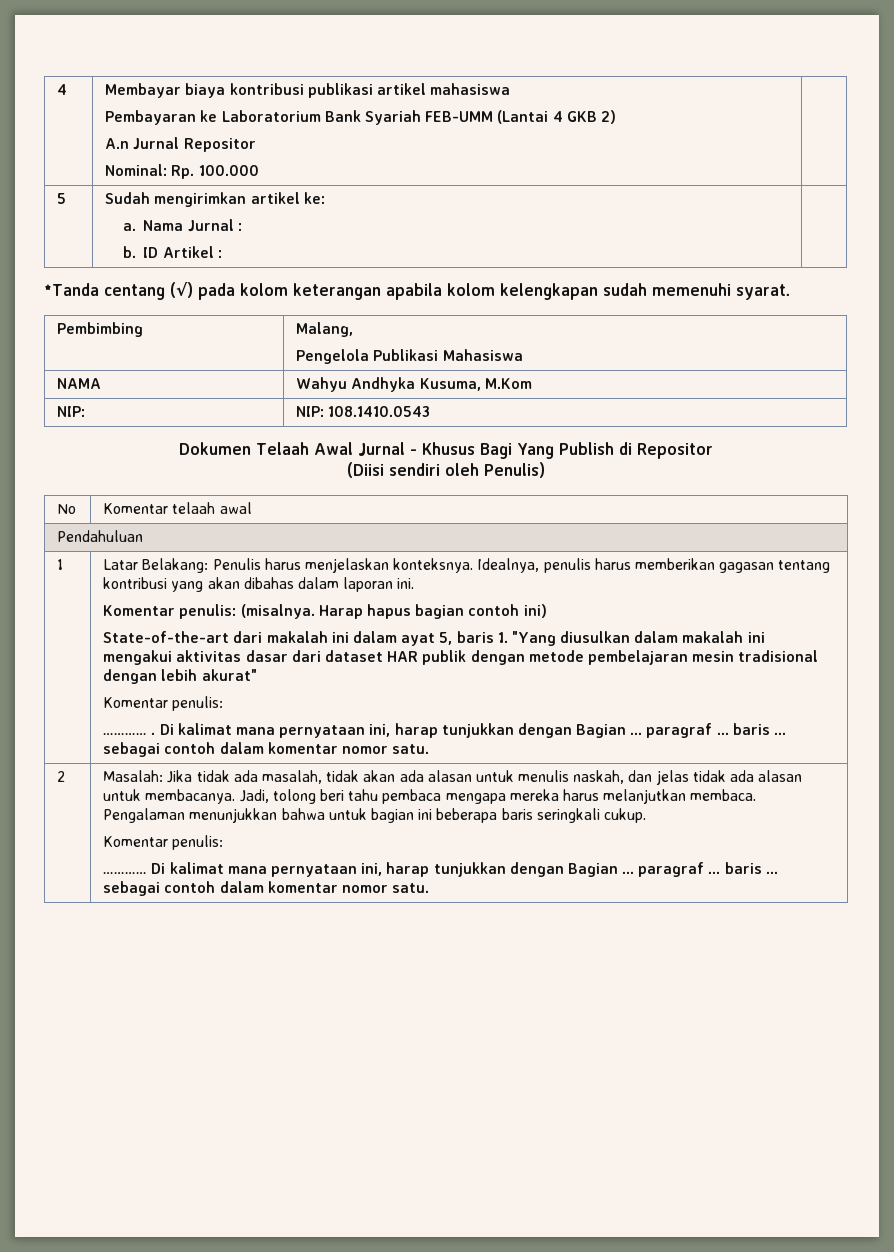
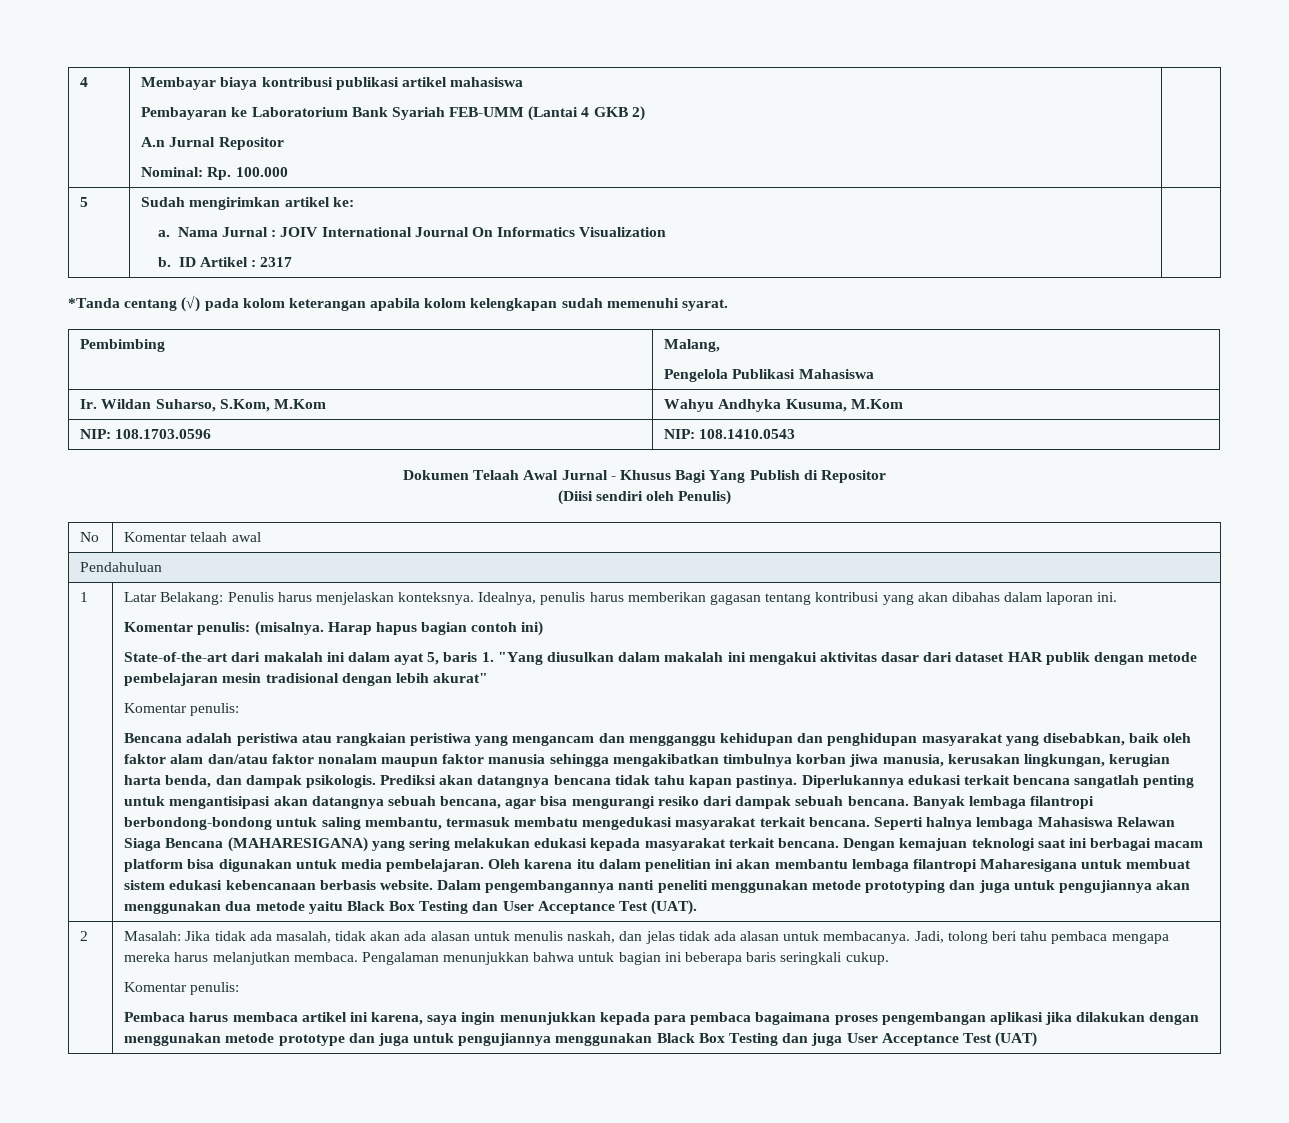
(242, 227) none -> [280,227,667,237] JOIV International Journal On Informatics Visualization
(222, 254) none -> [260,257,293,267] 2317
[57,378,102,389] NAMA -> [80,399,326,412] Ir. Wildan Suharso, S.Kom, M.Kom
(86, 411) none -> [115,429,212,439] 108.1703.0596
[103,723,786,738] [103,742,430,757] ………… . Di kalimat mana pernyataan ini, harap tunjukkan dengan Bagian ... paragraf ... baris ... sebagai contoh dalam komentar nomor satu. -> [124,733,1192,746] [124,754,1171,767] [124,775,1195,788] [124,796,1095,809] [124,817,1175,830] [124,837,1204,852] [124,859,1192,872] [124,880,1191,893] [124,900,698,915] Bencana adalah peristiwa atau rangkaian peristiwa yang mengancam dan mengganggu kehidupan dan penghidupan masyarakat yang disebabkan, baik oleh faktor alam dan/atau faktor nonalam maupun faktor manusia sehingga mengakibatkan timbulnya korban jiwa manusia, kerusakan lingkungan, kerugian harta benda, dan dampak psikologis. Prediksi akan datangnya bencana tidak tahu kapan pastinya. Diperlukannya edukasi terkait bencana sangatlah penting untuk mengantisipasi akan datangnya sebuah bencana, agar bisa mengurangi resiko dari dampak sebuah bencana. Banyak lembaga filantropi berbondong-bondong untuk saling membantu, termasuk membatu mengedukasi masyarakat terkait bencana. Seperti halnya lembaga Mahasiswa Relawan Siaga Bencana (MAHARESIGANA) yang sering melakukan edukasi kepada masyarakat terkait bencana. Dengan kemajuan teknologi saat ini berbagai macam platform bisa digunakan untuk media pembelajaran. Oleh karena itu dalam penelitian ini akan membantu lembaga filantropi Maharesigana untuk membuat sistem edukasi kebencanaan berbasis website. Dalam pengembangannya nanti peneliti menggunakan metode prototyping dan juga untuk pengujiannya akan menggunakan dua metode yaitu Black Box Testing dan User Acceptance Test (UAT).
[103,862,778,877] [103,881,430,896] ………… Di kalimat mana pernyataan ini, harap tunjukkan dengan Bagian ... paragraf ... baris ... sebagai contoh dalam komentar nomor satu. -> [124,1012,1200,1025] [124,1032,1038,1047] Pembaca harus membaca artikel ini karena, saya ingin menunjukkan kepada para pembaca bagaimana proses pengembangan aplikasi jika dilakukan dengan menggunakan metode prototype dan juga untuk pengujiannya menggunakan Black Box Testing dan juga User Acceptance Test (UAT)

